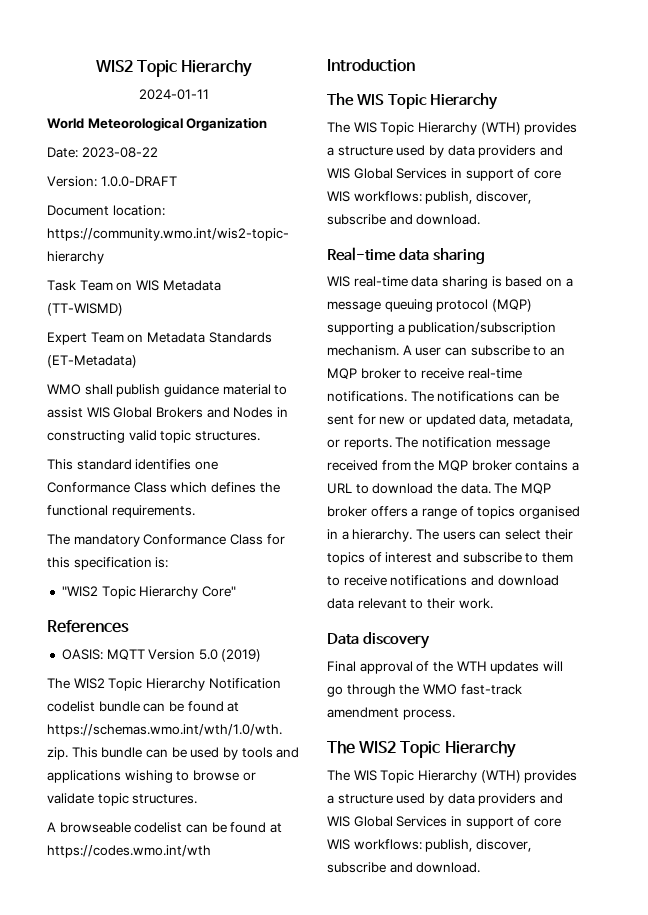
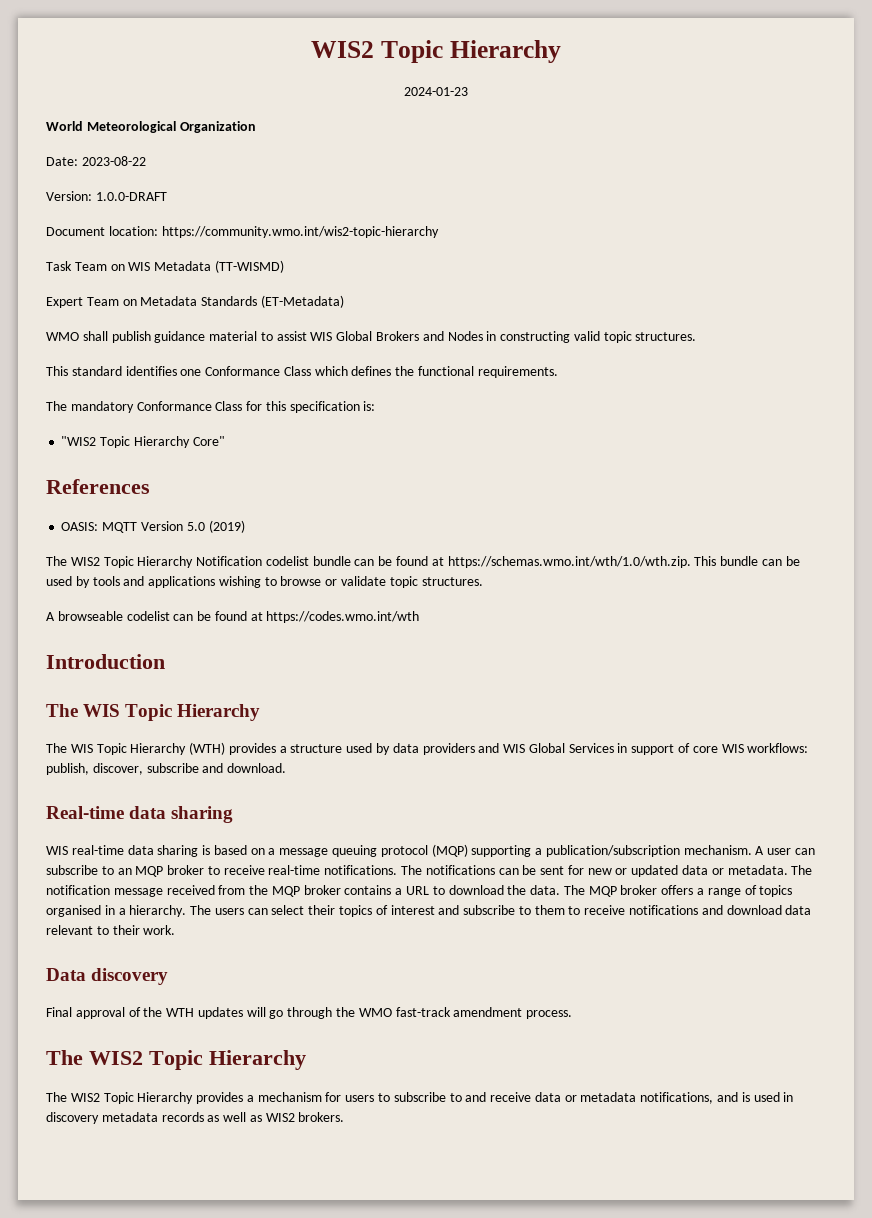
[95,60,253,77] [138,89,209,100] WIS2 Topic Hierarchy // 2024-01-11 -> [311,40,561,63] [404,87,468,96] WIS2 Topic Hierarchy // 2024-01-23
[479,414,573,427] [327,438,392,450] data, metadata, or reports. -> [682,865,788,875] data or metadata.
[353,770,578,783] [327,793,563,806] [327,816,561,829] [327,839,531,852] [327,862,481,873] WIS Topic Hierarchy (WTH) provides a structure used by data providers and WIS Global Services in support of core WIS workflows: publish, discover, subscribe and download. -> [70,1092,794,1104] [46,1112,345,1124] WIS2 Topic Hierarchy provides a mechanism for users to subscribe to and receive data or metadata notifications, and is used in discovery metadata records as well as WIS2 brokers.

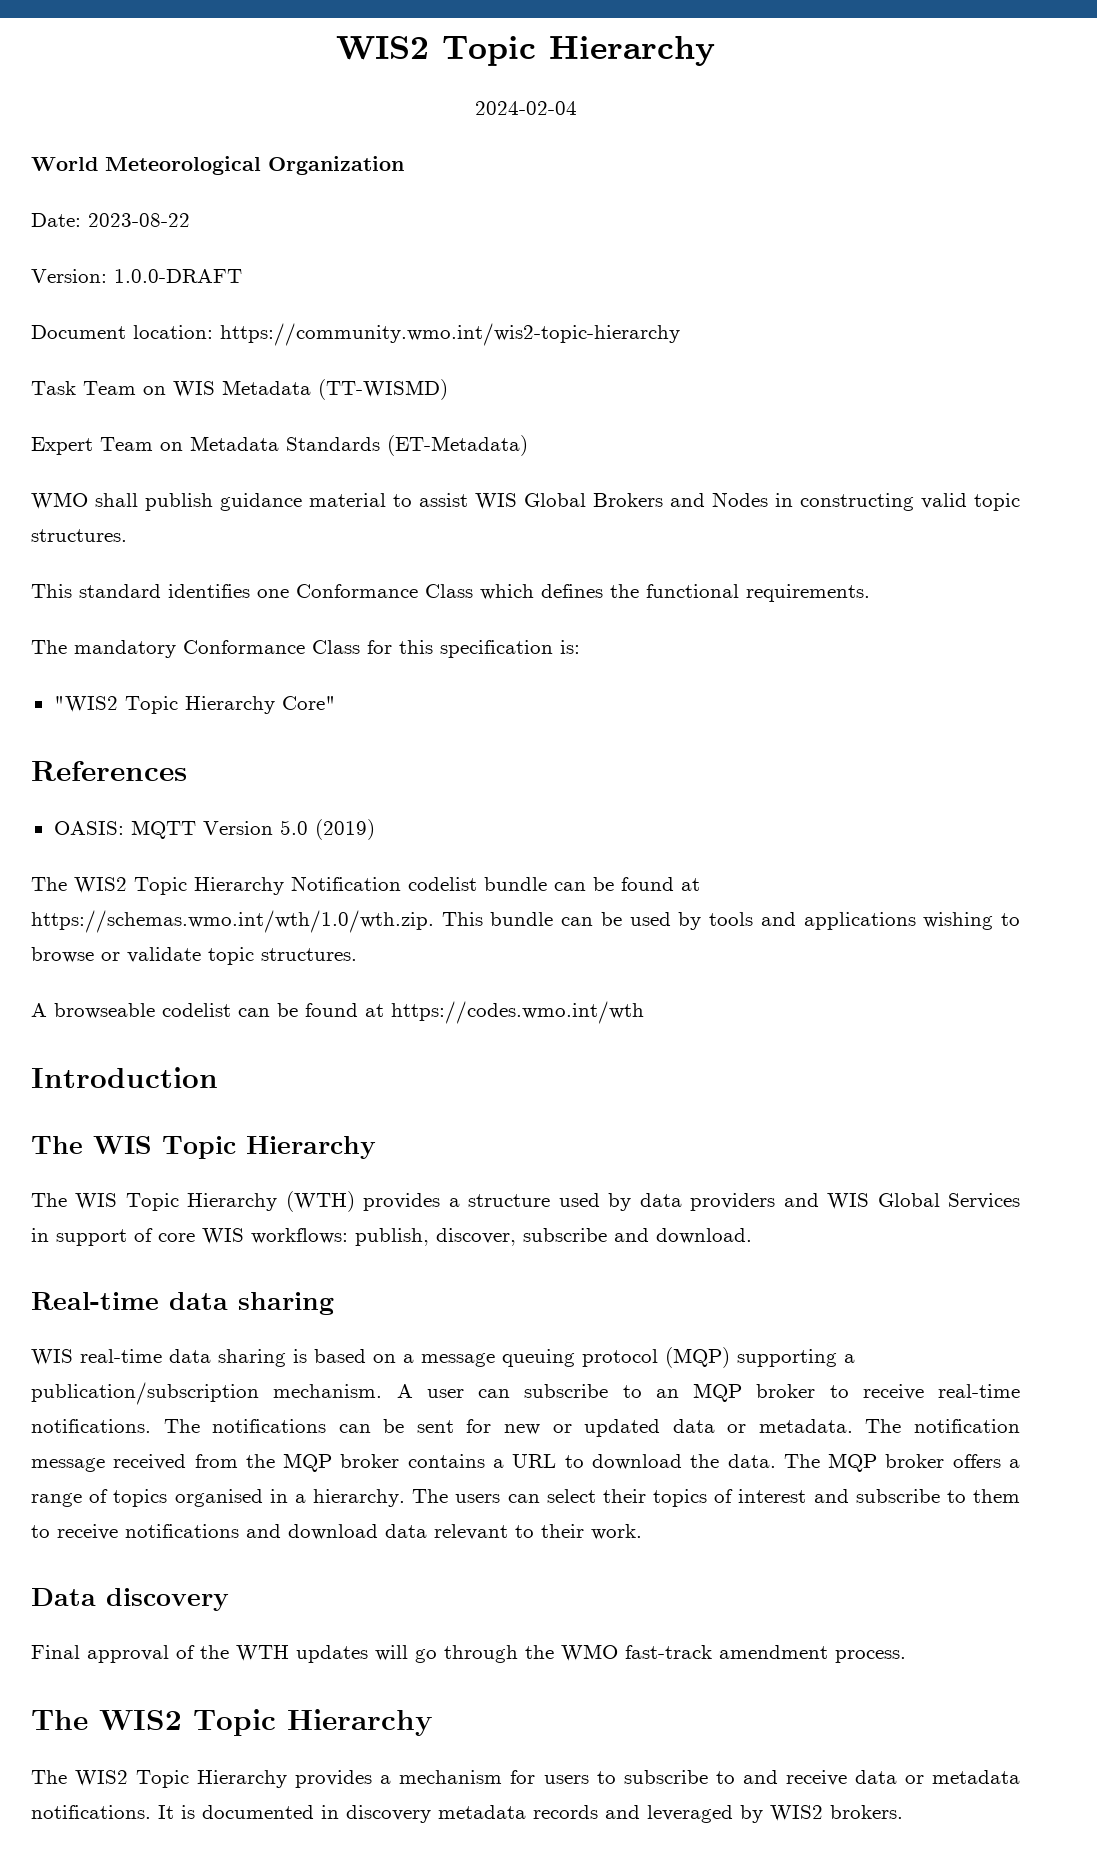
[311,40,561,63] [404,87,468,96] WIS2 Topic Hierarchy // 2024-01-23 -> [336,36,715,66] [474,101,577,115] WIS2 Topic Hierarchy // 2024-02-04
[640,1092,780,1104] notifications, and is used -> [31,1805,314,1819] notifications. It is documented
[207,1112,262,1122] as well as -> [605,1805,763,1823] and leveraged by

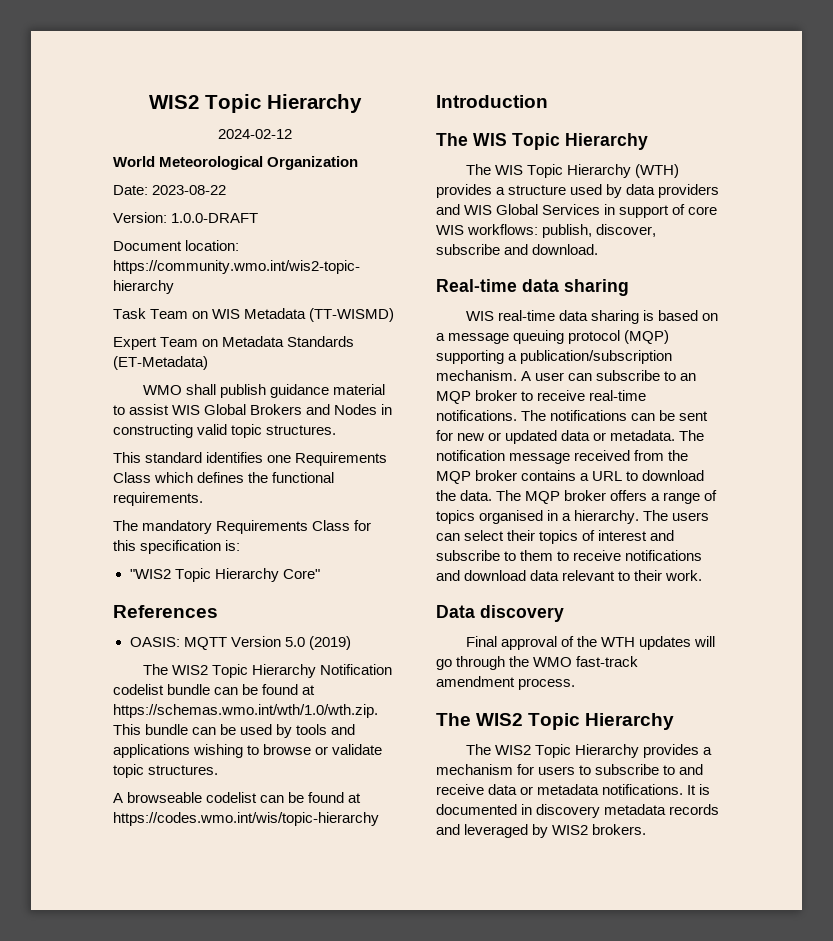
[336,36,715,66] [474,101,577,115] WIS2 Topic Hierarchy // 2024-02-04 -> [149,94,362,113] [218,129,292,139] WIS2 Topic Hierarchy // 2024-02-12
[296,584,418,598] Conformance -> [295,452,388,466] Requirements
[183,640,305,654] Conformance -> [216,520,309,534] Requirements
[391,1001,644,1024] https://codes.wmo.int/wth -> [113,812,379,826] https://codes.wmo.int/wis/topic-hierarchy

